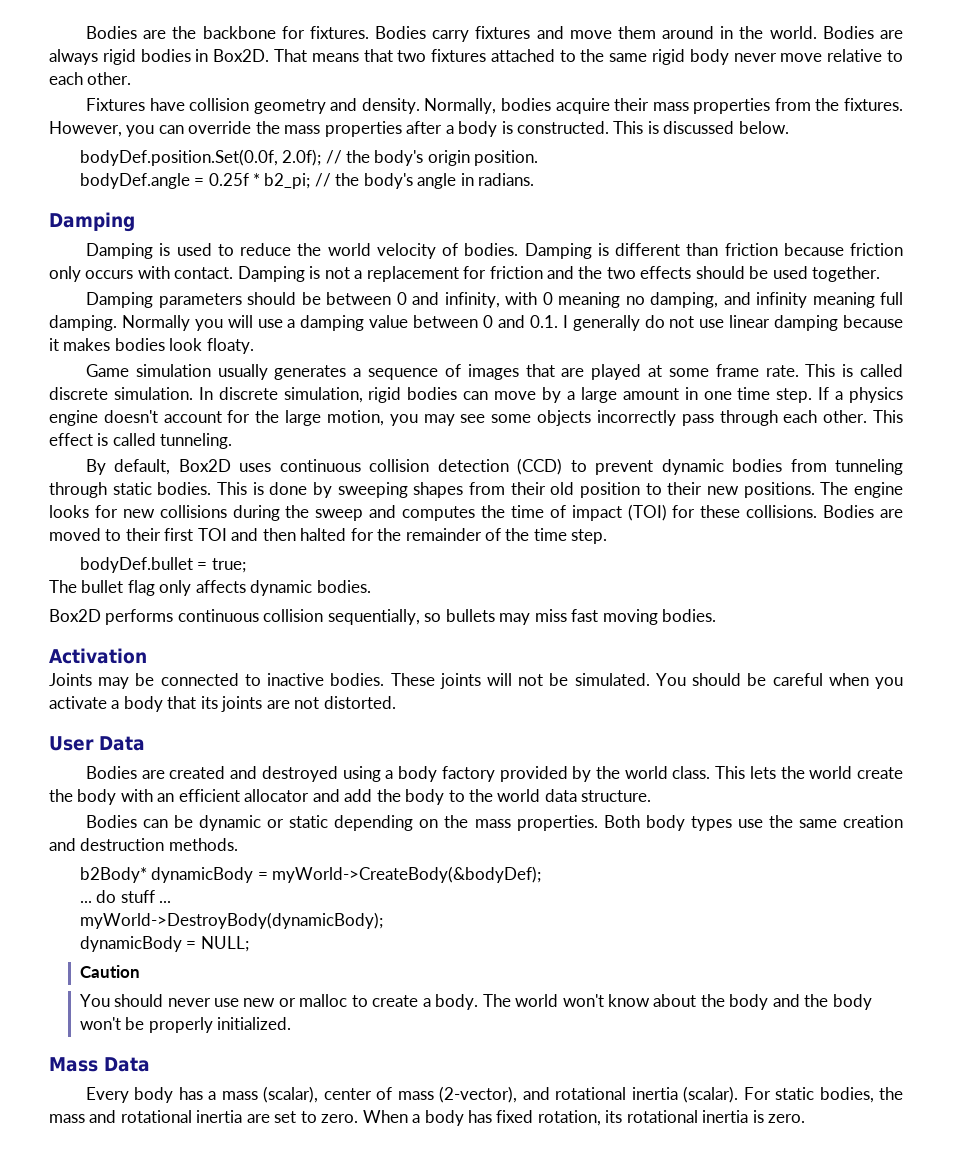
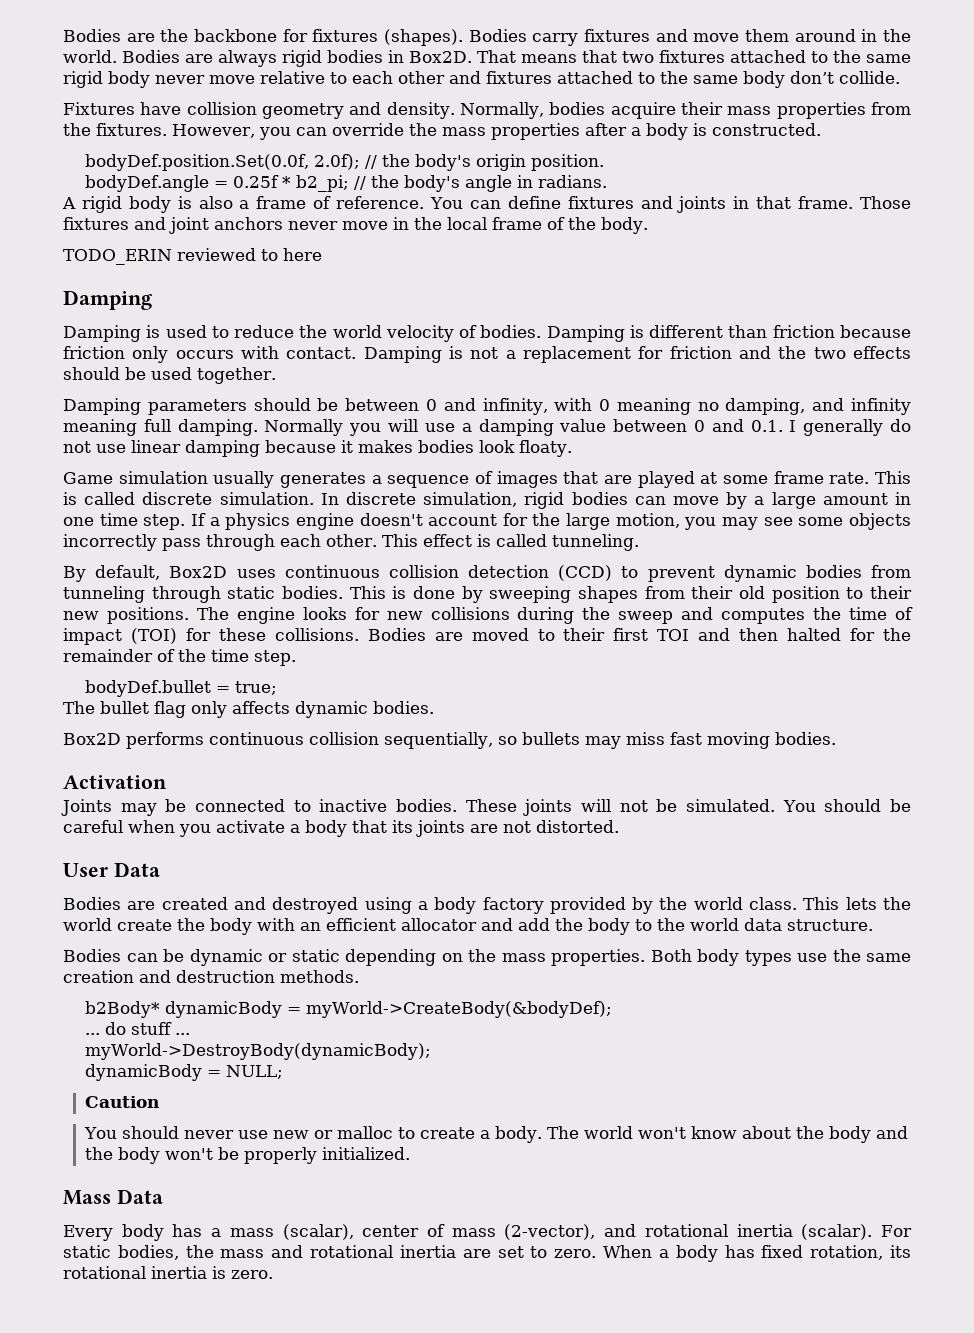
[309,26,369,39] fixtures. -> [312,29,463,46] fixtures (shapes).
[87,72,132,85] other. -> [398,71,900,88] other and fixtures attached to the same body don’t collide.
[613,121,789,134] This is discussed below. -> (821, 129) none
(535, 179) none -> [62,196,912,213] [63,217,648,234] [63,248,322,265] // A rigid body is also a frame of reference. You can define fixtures and joints in that frame. Those fixtures and joint anchors never move in the local frame of the body. // TODO_ERIN reviewed to here

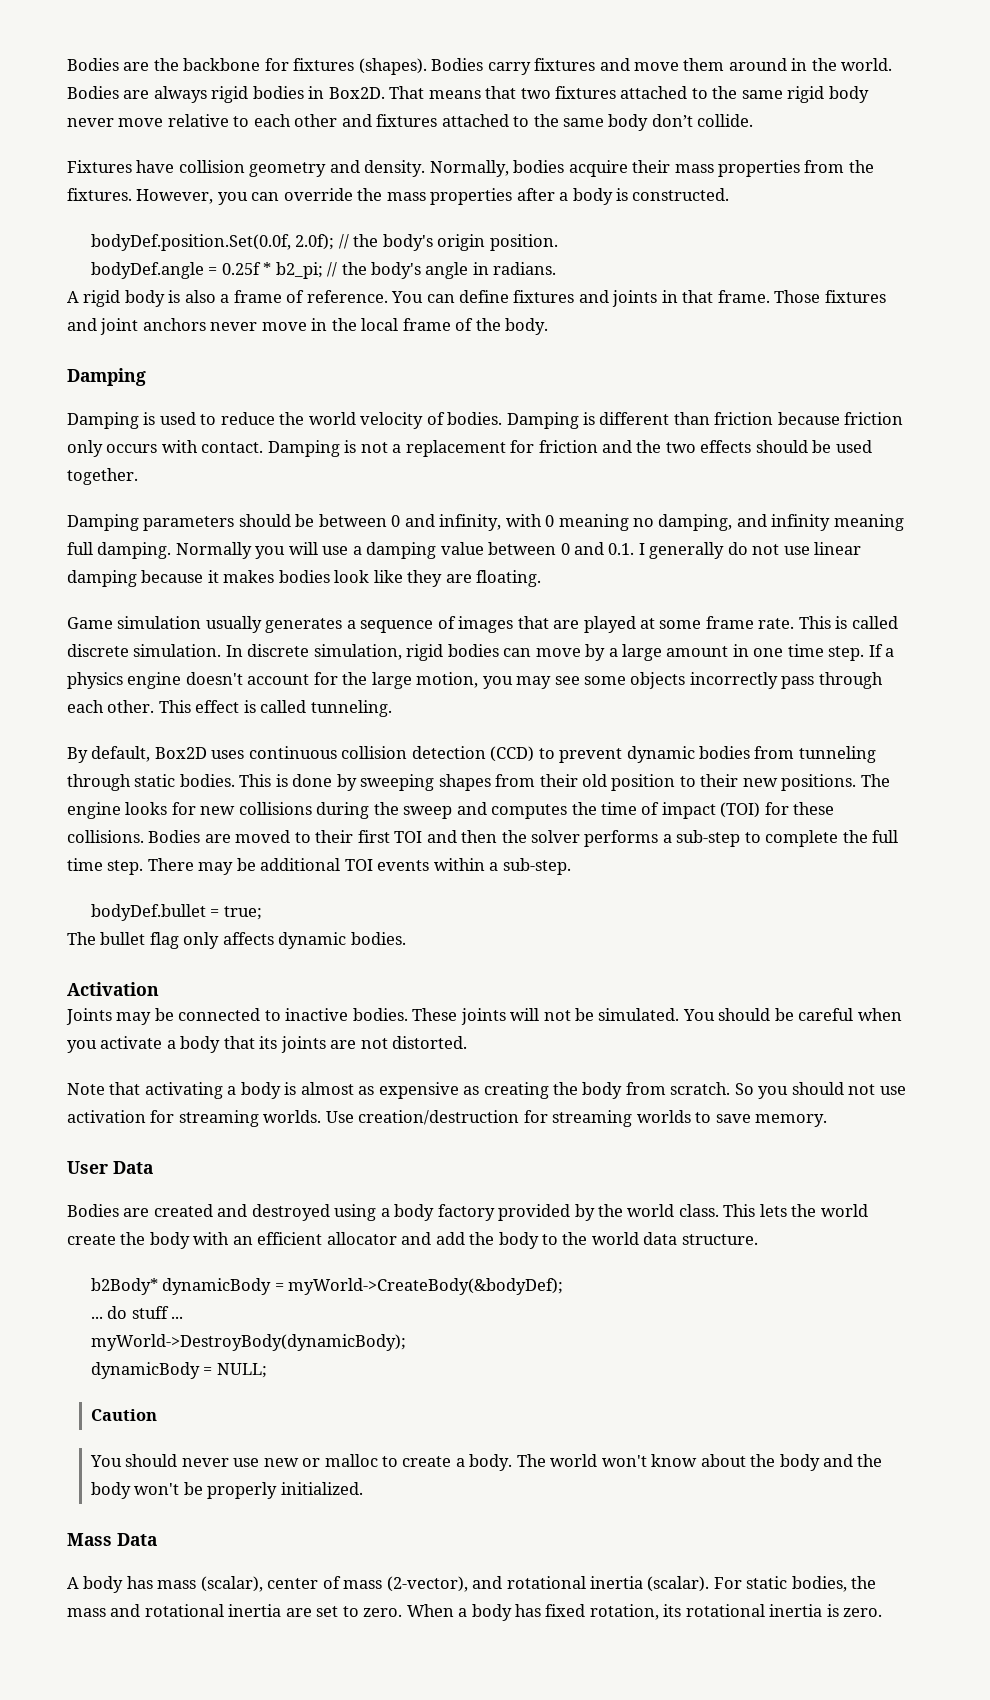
[63,248,322,265] // TODO_ERIN reviewed to here -> (549, 326) none
[519,440,572,457] floaty. -> [373,570,542,587] like they are floating.
[787,628,911,641] [63,649,296,666] halted for the remainder of the time step. -> [501,830,899,847] [67,858,571,875] the solver performs a sub-step to complete the full time step. There may be additional TOI events within a sub-step.
[63,732,836,749] // Box2D performs continuous collision sequentially, so bullets may miss fast moving bodies. -> (406, 938) none
(619, 826) none -> [67,1082,906,1099] [67,1110,828,1127] // Note that activating a body is almost as expensive as creating the body from scratch. So you should not use activation for streaming worlds. Use creation/destruction for streaming worlds to save memory.
[63,949,911,966] [63,970,359,983] // Bodies can be dynamic or static depending on the mass properties. Both body types use the same creation and destruction methods. -> (758, 1239) none
[63,1224,222,1241] Every body has a -> [67,1576,153,1593] A body has

